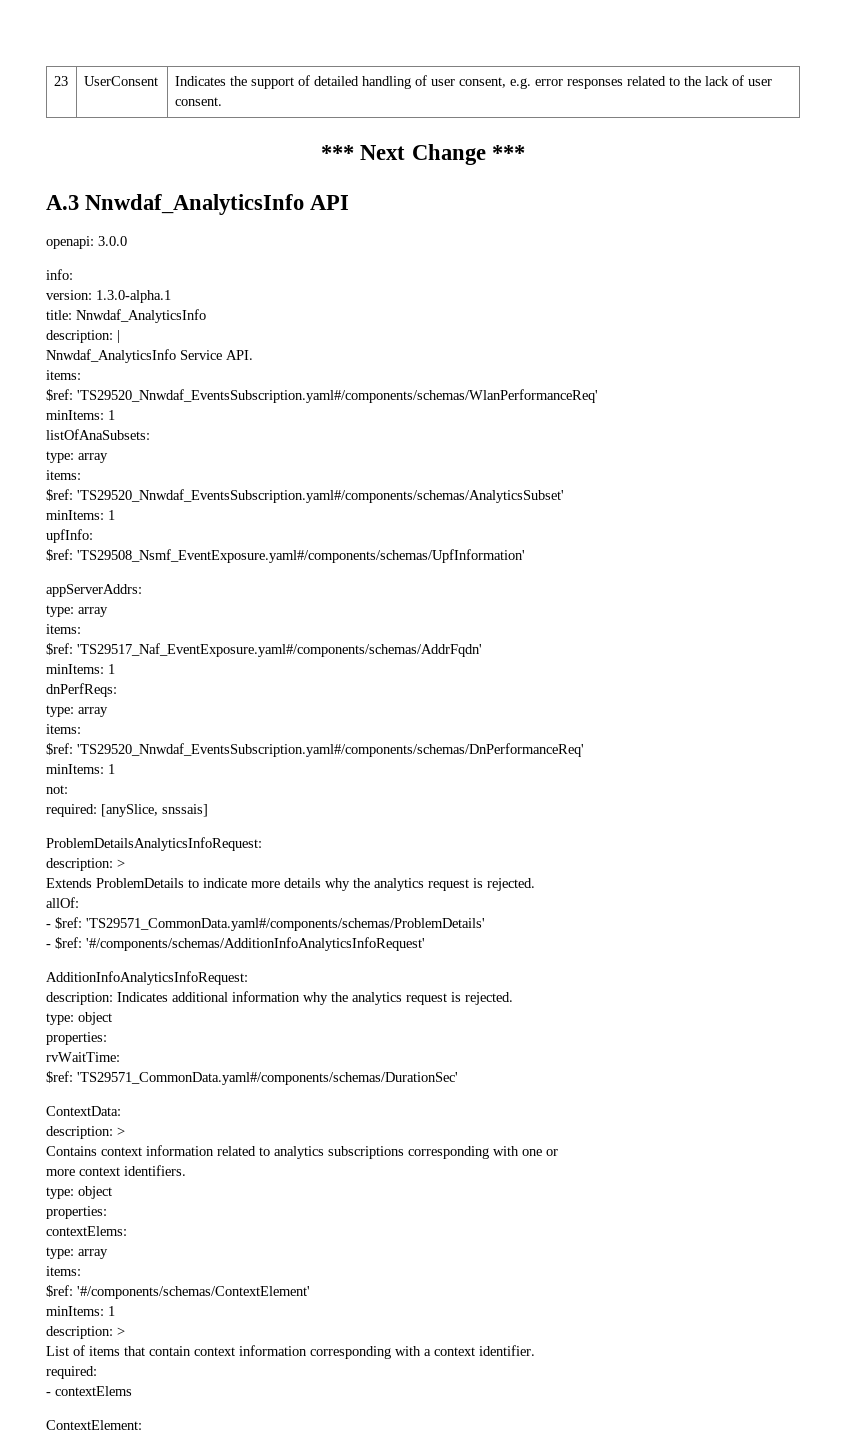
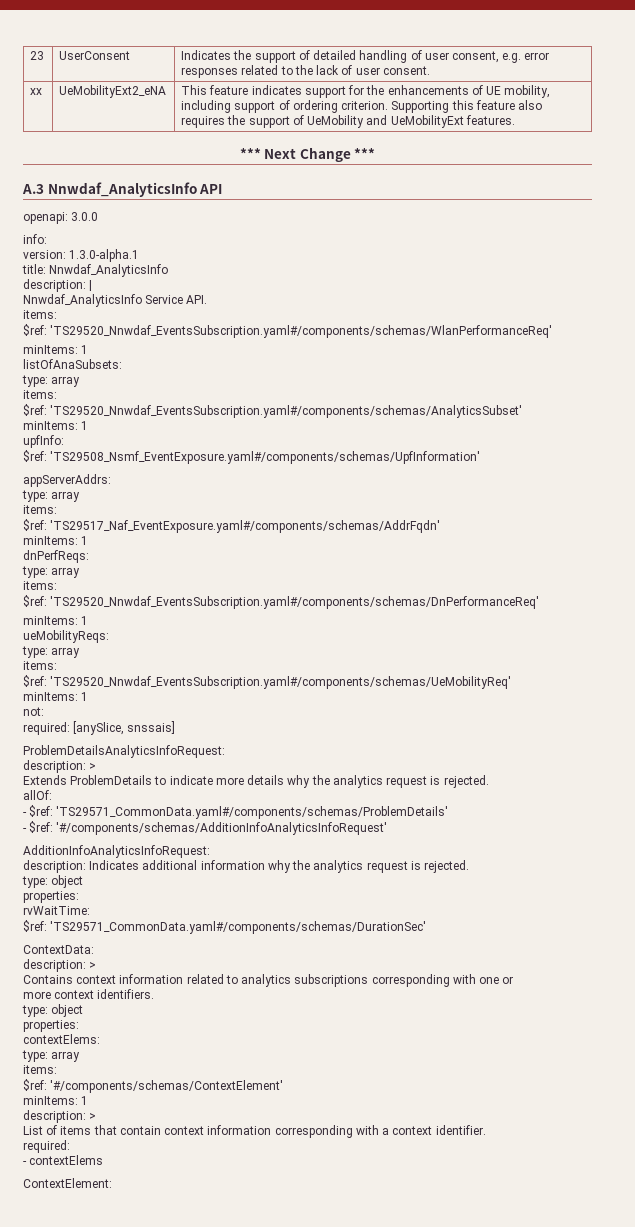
(222, 101) none -> [30,88,43,95] [59,85,167,98] [181,85,551,98] [181,100,542,113] [181,115,515,128] // xx | UeMobilityExt2_eNA | This feature indicates support for the enhancements of UE mobility, including support of ordering criterion. Supporting this feature also requires the support of UeMobility and UeMobilityExt features.
(115, 769) none -> [23,630,109,643] [22,646,81,658] [23,661,57,670] [23,675,512,689] [23,692,89,701] // ueMobilityReqs: // type: array // items: // $ref: 'TS29520_Nnwdaf_EventsSubscription.yaml#/components/schemas/UeMobilityReq' // minItems: 1

